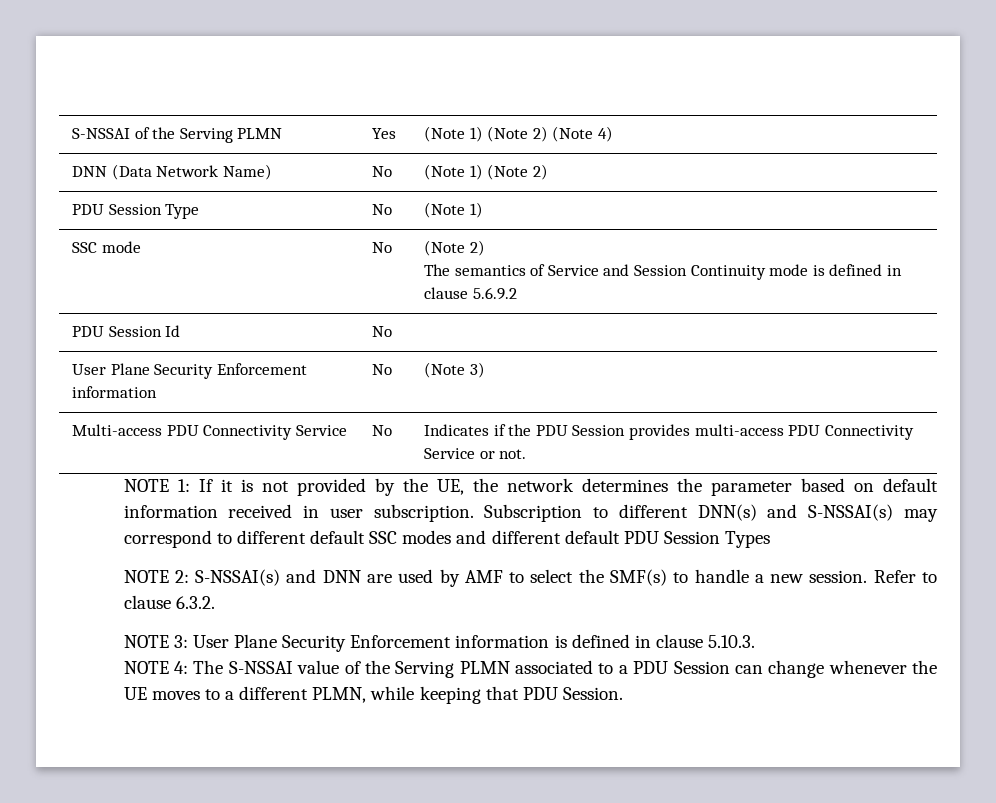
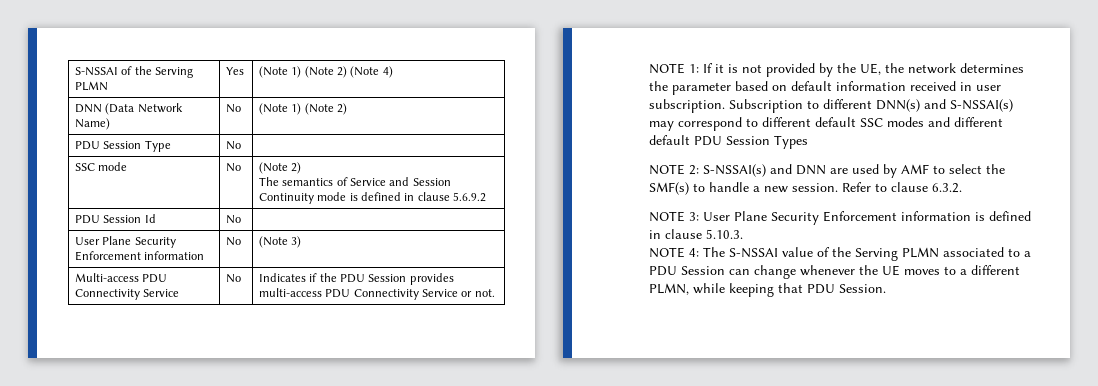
[424,202,483,218] (Note 1) -> (241, 145) none

